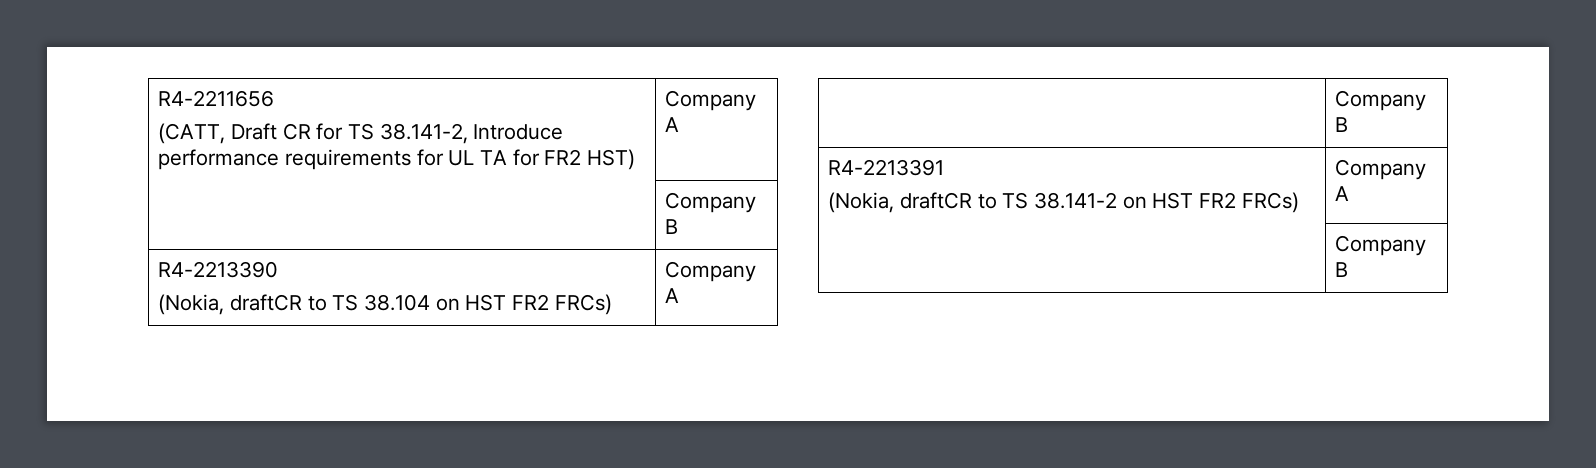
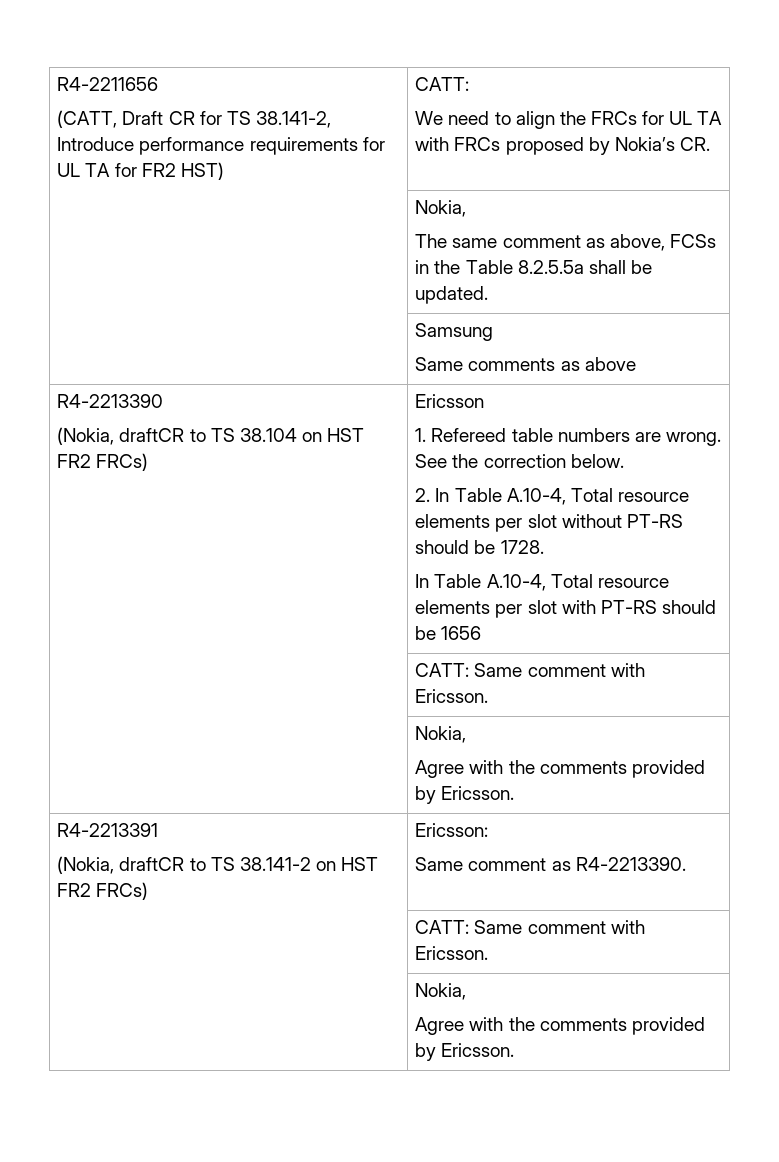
[665,90,757,111] [665,117,680,132] [665,192,757,213] [665,219,679,234] Company A // | Company B -> [415,77,470,91] [415,111,723,129] [415,137,710,155] [415,200,467,217] [415,234,716,251] [415,260,652,274] [415,286,489,304] [415,323,494,341] [415,357,636,371] CATT: // We need to align the FRCs for UL TA with FRCs proposed by Nokia’s CR. // | Nokia, // The same comment as above, FCSs in the Table 8.2.5.5a shall be updated. // | Samsung // Same comments as above
[665,261,757,282] [665,288,680,303] [1335,90,1427,111] [1335,117,1349,132] Company A // | Company B -> [415,394,485,408] [415,428,721,446] [415,454,624,468] [415,488,689,505] [415,514,683,532] [415,540,544,554] [415,574,669,591] [415,600,716,618] [415,626,482,640] [415,663,645,677] [415,689,489,703] [415,726,467,743] [415,760,705,778] [415,786,515,804] Ericsson // 1. Refereed table numbers are wrong. See the correction below. // 2. In Table A.10-4, Total resource elements per slot without PT-RS should be 1728. // In Table A.10-4, Total resource elements per slot with PT-RS should be 1656 // | CATT: Same comment with Ericsson. // | Nokia, // Agree with the comments provided by Ericsson.
[1335,159,1427,180] [1335,186,1350,201] [1335,235,1427,256] [1335,262,1349,277] Company A // | Company B -> [415,823,489,837] [415,857,686,871] [415,920,645,934] [415,946,489,960] [415,983,467,1000] [415,1017,705,1035] [415,1043,515,1061] Ericsson: // Same comment as R4-2213390. // | CATT: Same comment with Ericsson. // | Nokia, // Agree with the comments provided by Ericsson.

